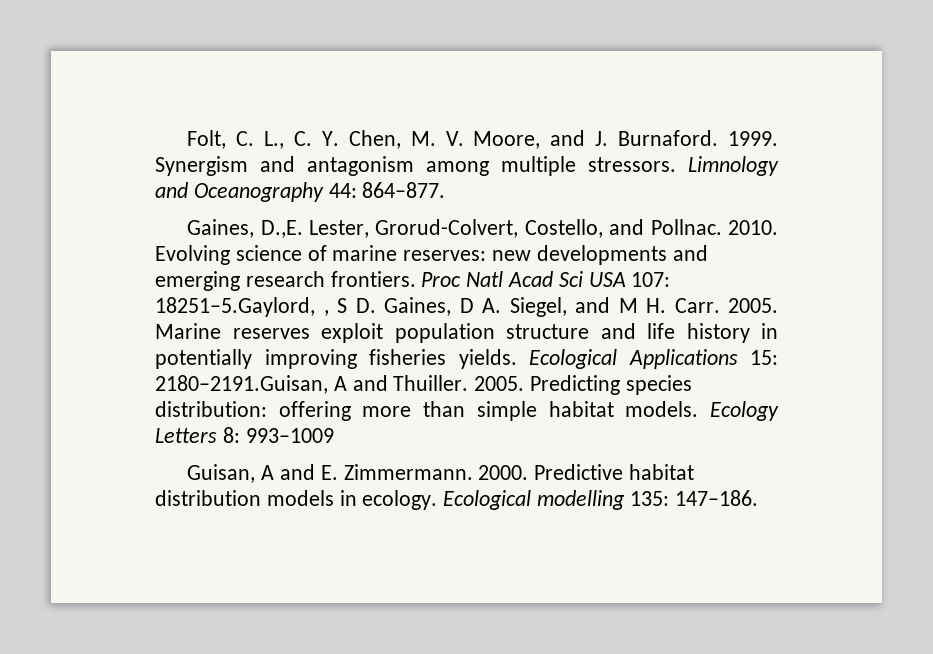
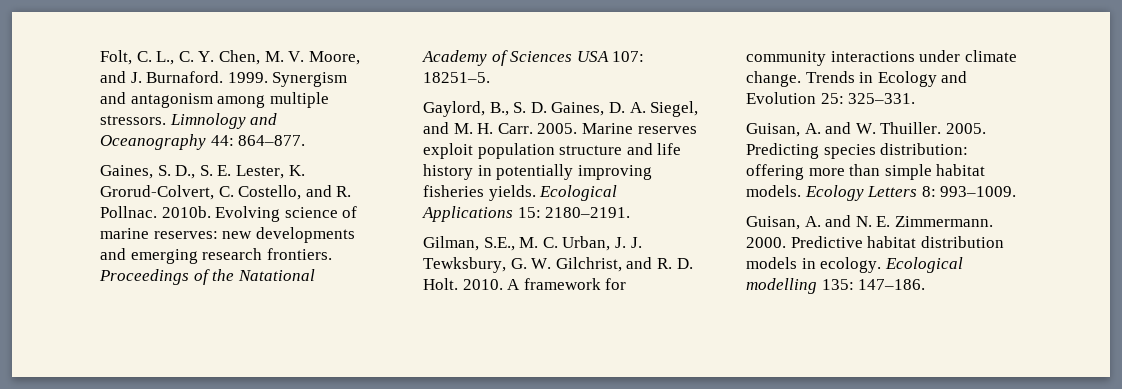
[260,219,778,238] D.,E. Lester, Grorud-Colvert, Costello, and Pollnac. 2010. -> [157,165,305,179] [100,185,352,200] [100,206,211,218] S. D., S. E. Lester, K. Grorud-Colvert, C. Costello, and R. Pollnac. 2010b.
[421,271,671,287] [155,297,347,317] Proc Natl Acad Sci USA 107: 18251–5.Gaylord, , S -> [99,269,315,285] [422,50,645,66] [423,72,490,83] [423,101,527,117] Proceedings of the Natational Academy of Sciences USA 107: 18251–5. // Gaylord, B., S.
[459,298,474,313] D -> [608,102,625,113] D.
[618,298,638,313] M -> [453,123,473,134] M.
[155,375,388,394] 2180–2191.Guisan, A and -> [545,207,631,218] [423,236,642,251] [423,257,693,273] [423,278,627,290] [746,50,1017,66] [746,71,968,87] [746,92,916,104] [746,122,876,137] 2180–2191. // Gilman, S.E., M. C. Urban, J. J. Tewksbury, G. W. Gilchrist, and R. D. Holt. 2010. A framework for community interactions under climate change. Trends in Ecology and Evolution 25: 325–331. // Guisan, A. and W.
[245,428,334,443] [187,464,315,483] 993–1009 // Guisan, A and -> [940,186,1017,197] [746,215,872,230] 993–1009. // Guisan, A. and N.

